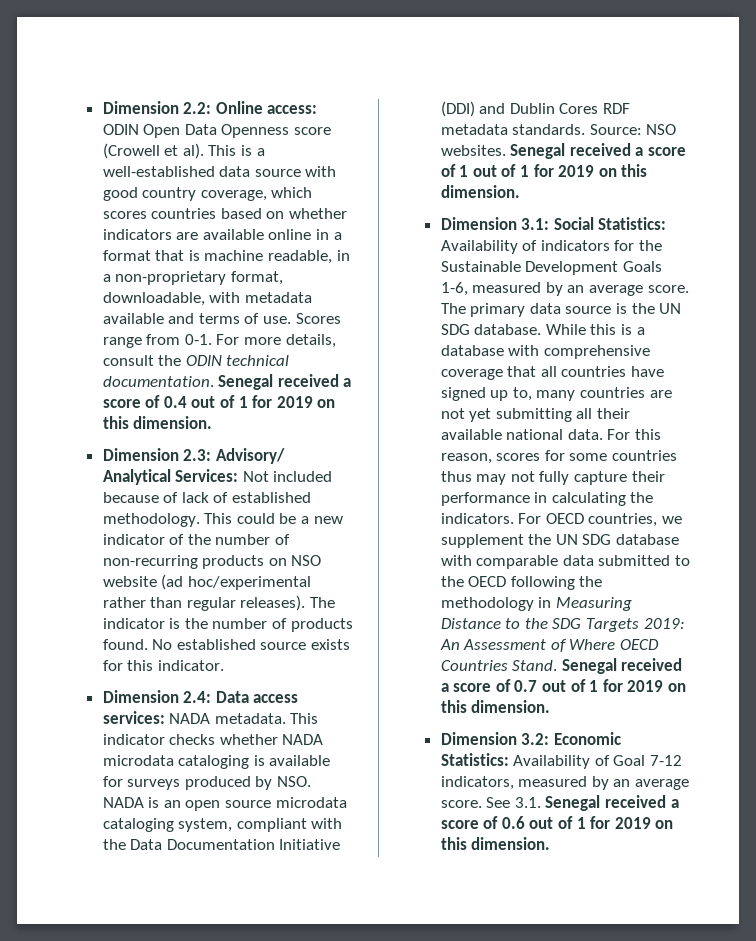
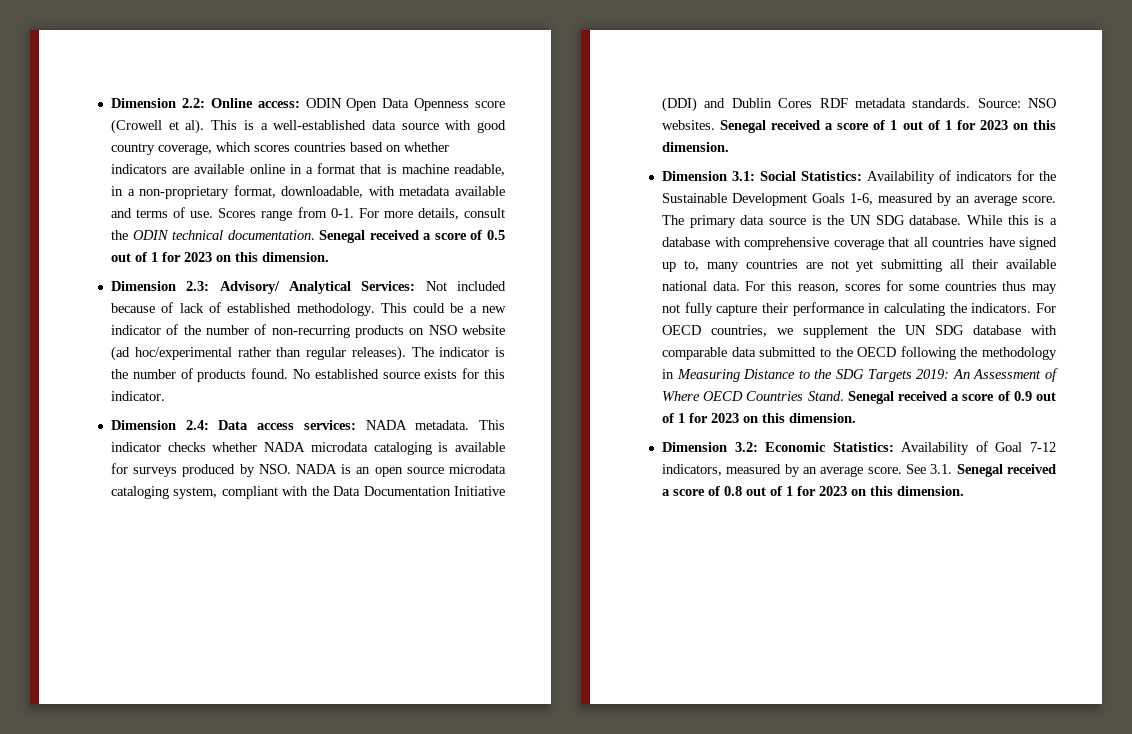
[163,395,313,408] 0.4 out of 1 for 2019 -> [487,230,505,240] [111,252,213,262] 0.5 out of 1 for 2023
[558,165,595,177] 2019 -> [979,120,1008,130] 2023
[514,679,664,692] 0.7 out of 1 for 2019 -> [1013,391,1056,401] [662,413,740,423] 0.9 out of 1 for 2023
[501,816,651,829] 0.6 out of 1 for 2019 -> [724,486,848,496] 0.8 out of 1 for 2023

